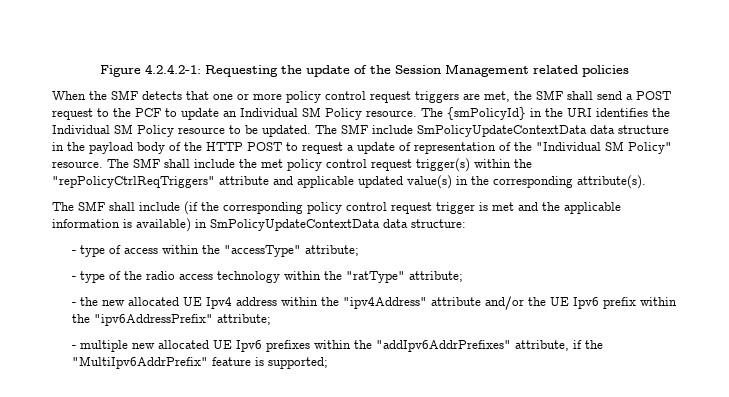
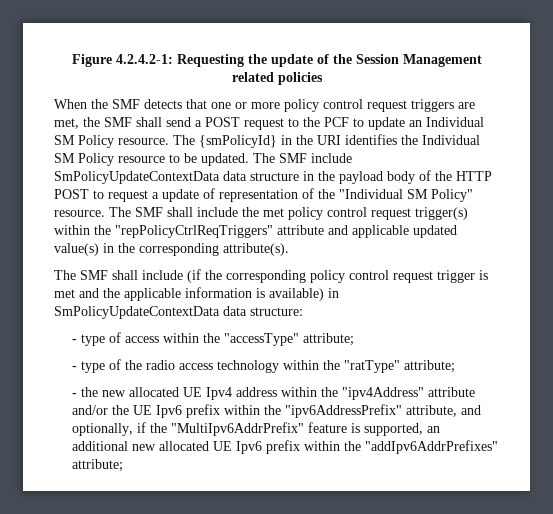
[217,314,272,325] [72,340,570,352] attribute; // - multiple new allocated UE Ipv6 prefixes within the "addIpv6AddrPrefixes" attribute, -> [406,405,482,417] [72,423,134,436] attribute, and optionally,
[268,357,329,369] supported; -> [364,423,441,436] [72,440,499,454] [72,459,124,472] supported, an additional new allocated UE Ipv6 prefix within the "addIpv6AddrPrefixes" attribute;

